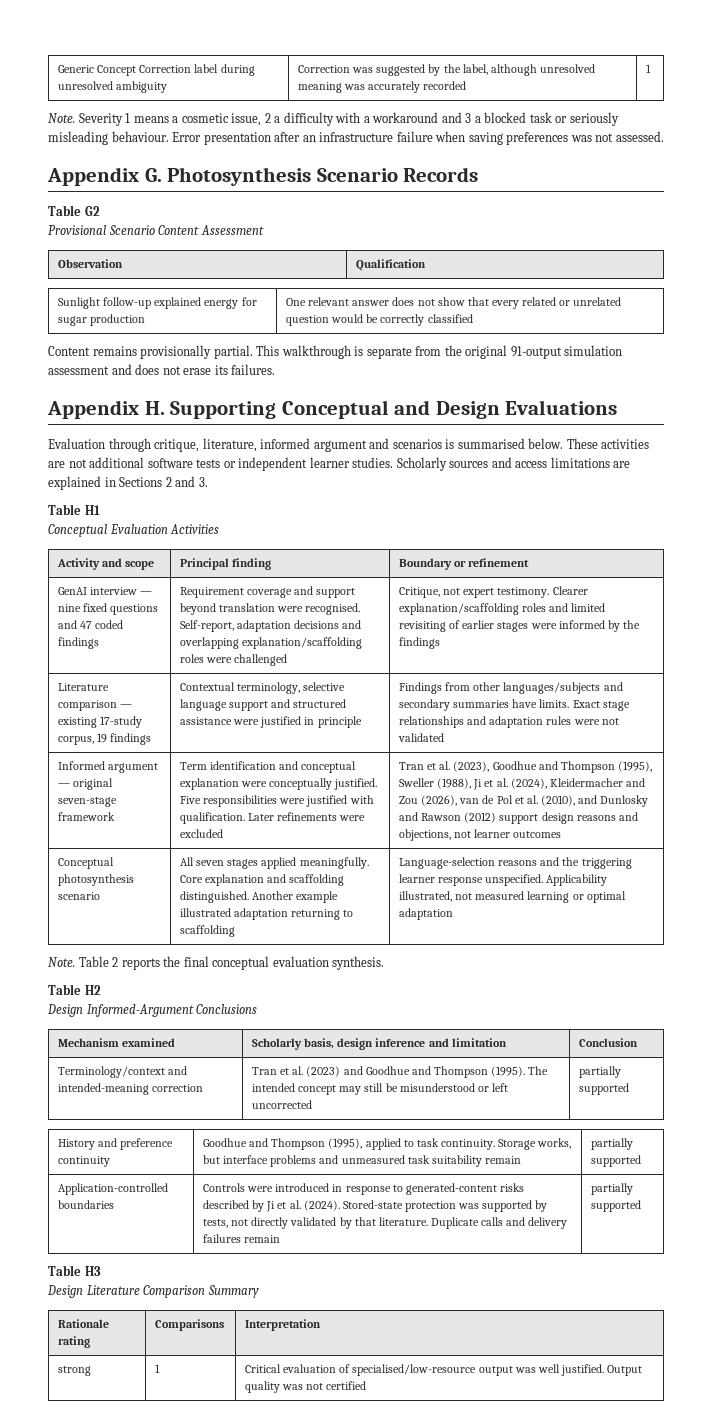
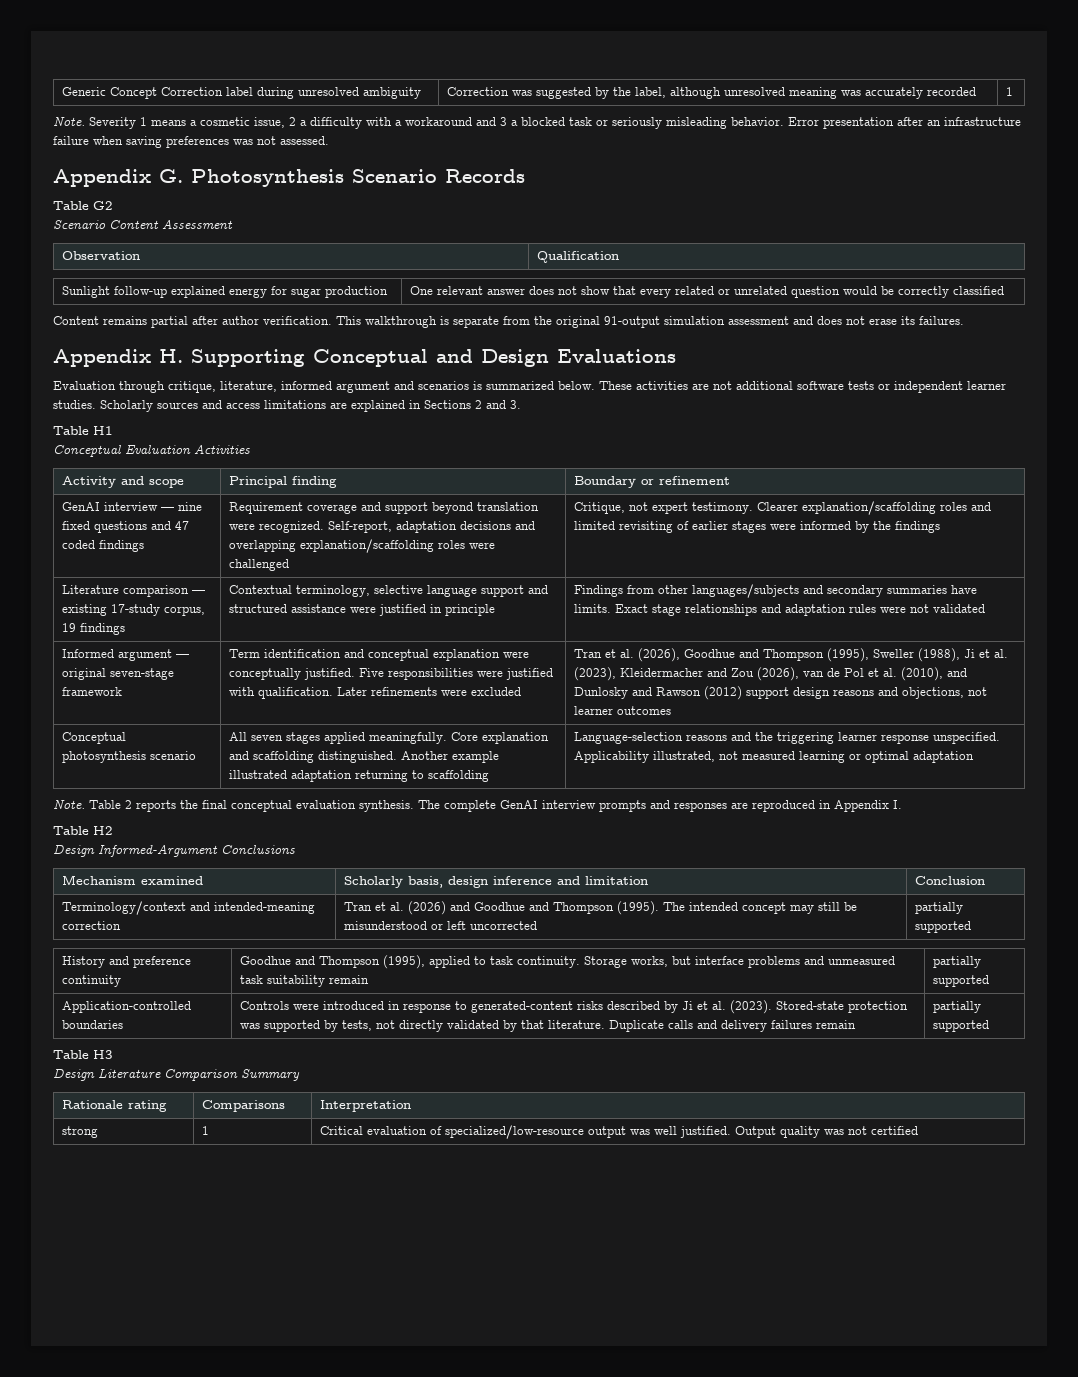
[111,131,169,142] behaviour. -> [731,117,784,126] behavior.
[48,225,106,235] Provisional -> (112, 205) none
[140,345,253,359] provisionally partial. -> [151,316,332,328] partial after author verification.
[457,438,525,449] summarised -> [486,381,554,390] summarized
[305,603,361,615] recognised. -> [259,521,325,533] recognized.
[453,761,490,772] (2023), -> [638,648,681,662] (2026),
[510,778,547,789] (2024), -> [574,667,617,681] (2023),
(385, 963) none -> [418,800,902,812] The complete GenAI interview prompts and responses are reproduced in Appendix I.
[306,1066,341,1077] (2023) -> [408,901,447,915] (2026)
[303,1200,340,1211] (2024). -> [730,1000,773,1014] (2023).
[352,1364,477,1376] specialised/low-resource -> [445,1125,585,1139] specialized/low-resource

